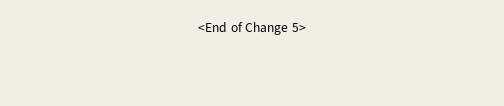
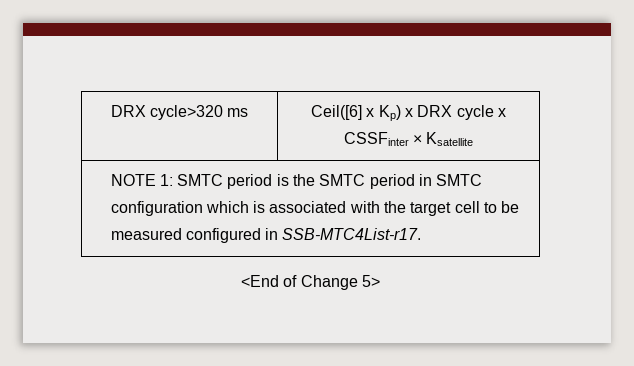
(198, 27) none -> [110,105,249,120] [311,105,506,121] [343,132,474,146] [110,174,483,189] [110,201,520,216] [110,228,422,243] DRX cycle>320 ms | Ceil([6] x Kp) x DRX cycle x CSSFinter × Ksatellite // NOTE 1: SMTC period is the SMTC period in SMTC configuration which is associated with the target cell to be measured configured in SSB-MTC4List-r17. //

